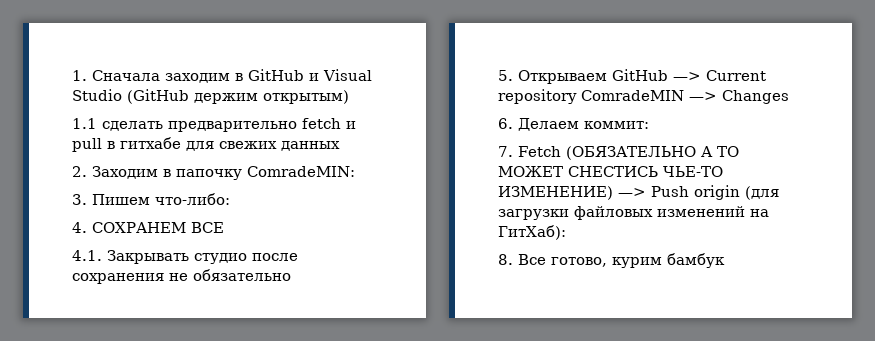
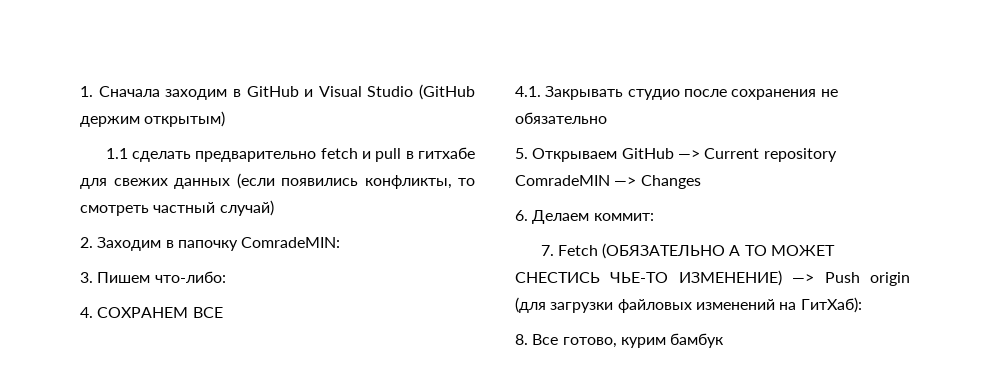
(340, 146) none -> [236,173,475,189] [80,200,274,216] (если появились конфликты, то смотреть частный случай)

